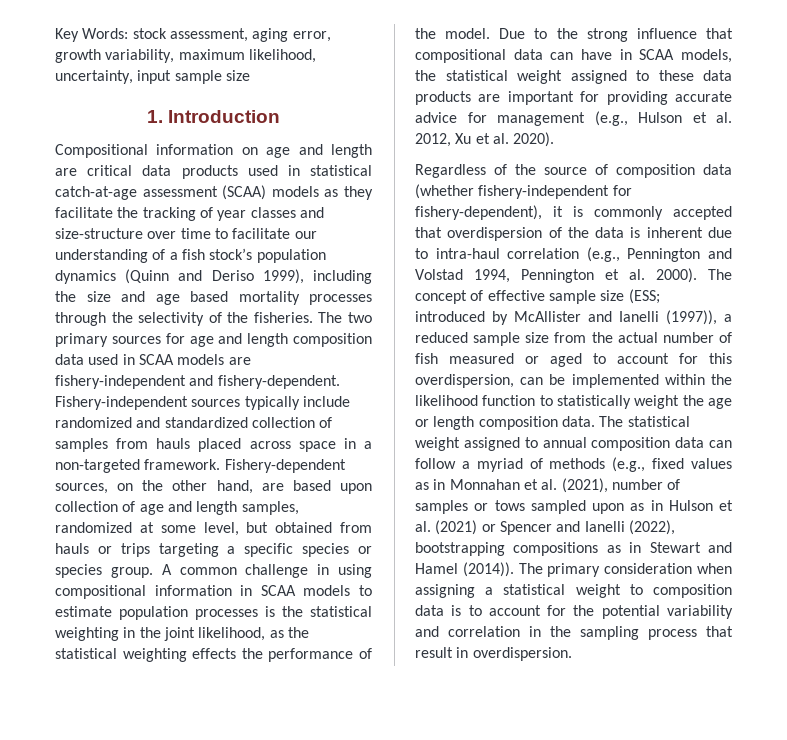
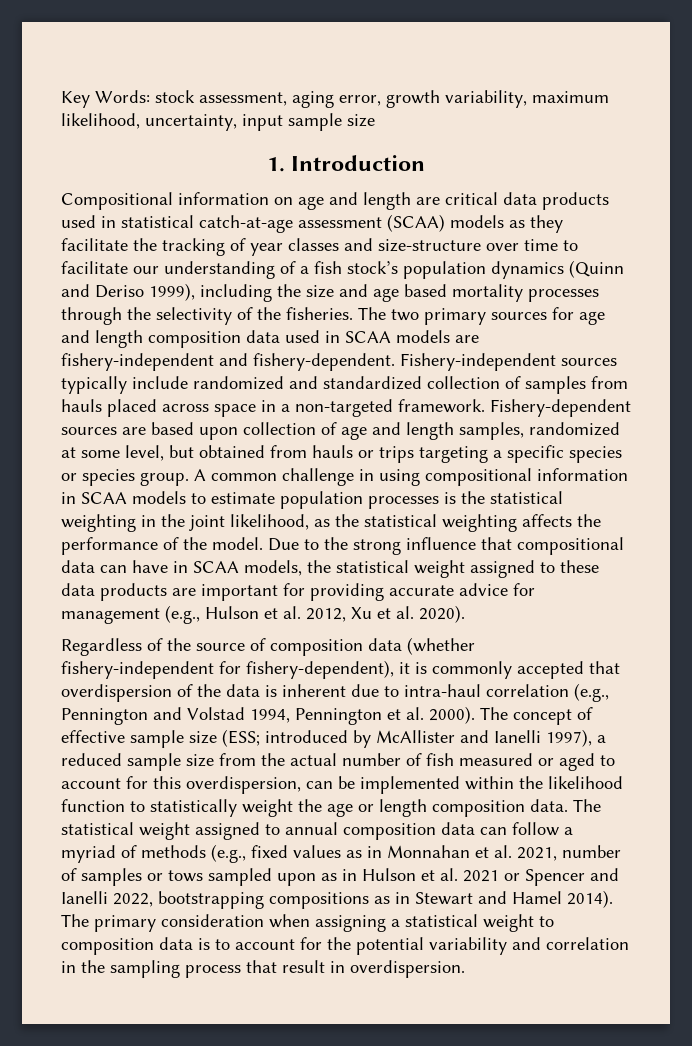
[55,480,253,494] sources, on the other hand, -> [61,427,117,435] sources
[192,648,237,659] effects -> [522,514,572,527] affects
[666,310,717,325] (1997)), -> [546,729,592,747] 1997),
[561,478,608,493] (2021), -> [517,847,557,861] 2021,
[435,520,478,535] (2021) -> [463,870,499,882] 2021
[628,520,675,535] (2022), -> [113,893,153,907] 2022,
[462,562,514,577] (2014)). -> [567,890,613,908] 2014).

